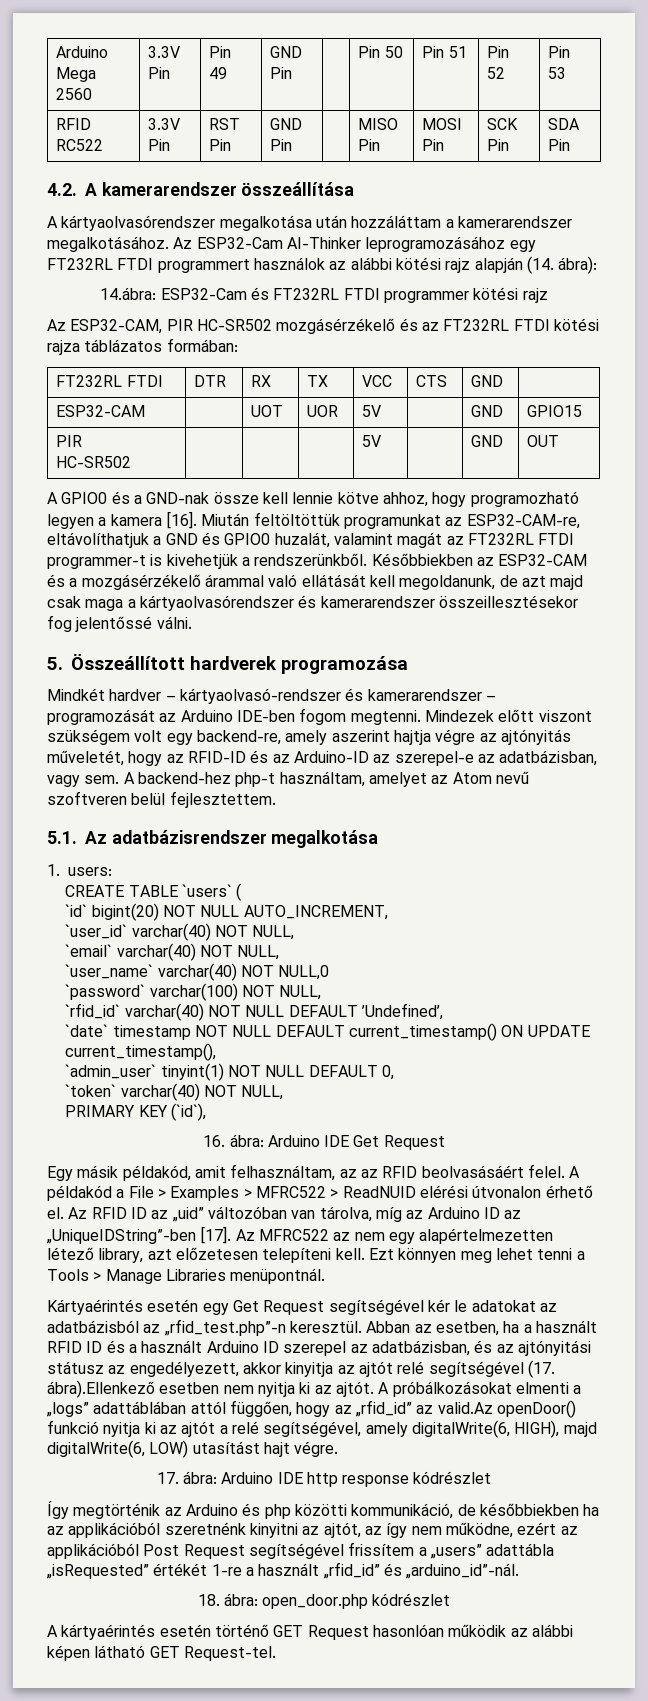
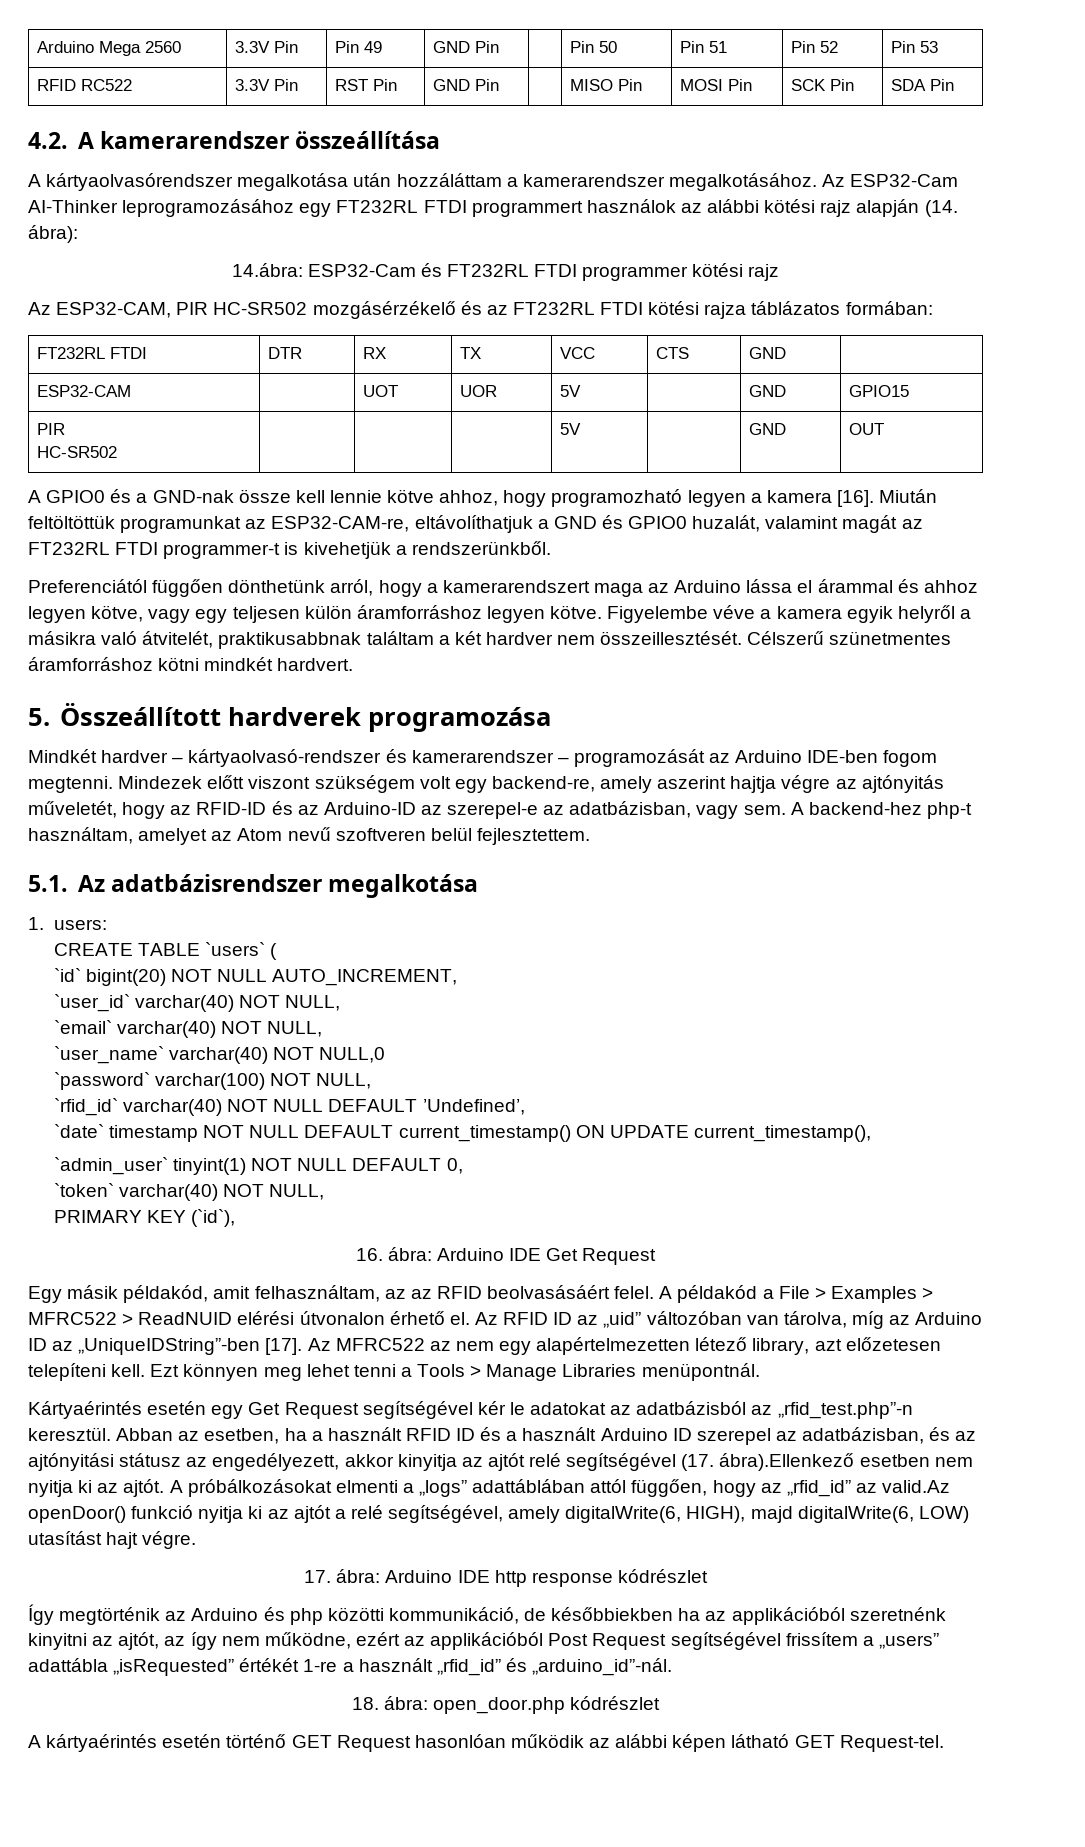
[371,553,588,566] [47,574,584,590] [47,595,578,611] [47,615,192,632] Későbbiekben az ESP32-CAM és a mozgásérzékelő árammal való ellátását kell megoldanunk, de azt majd csak maga a kártyaolvasórendszer és kamerarendszer összeillesztésekor fog jelentőssé válni. -> [28,579,978,597] [28,605,971,623] [28,631,952,649] [28,657,354,671] // Preferenciától függően dönthetünk arról, hogy a kamerarendszert maga az Arduino lássa el árammal és ahhoz legyen kötve, vagy egy teljesen külön áramforráshoz legyen kötve. Figyelembe véve a kamera egyik helyről a másikra való átvitelét, praktikusabbnak találtam a két hardver nem összeillesztését. Célszerű szünetmentes áramforráshoz kötni mindkét hardvert.

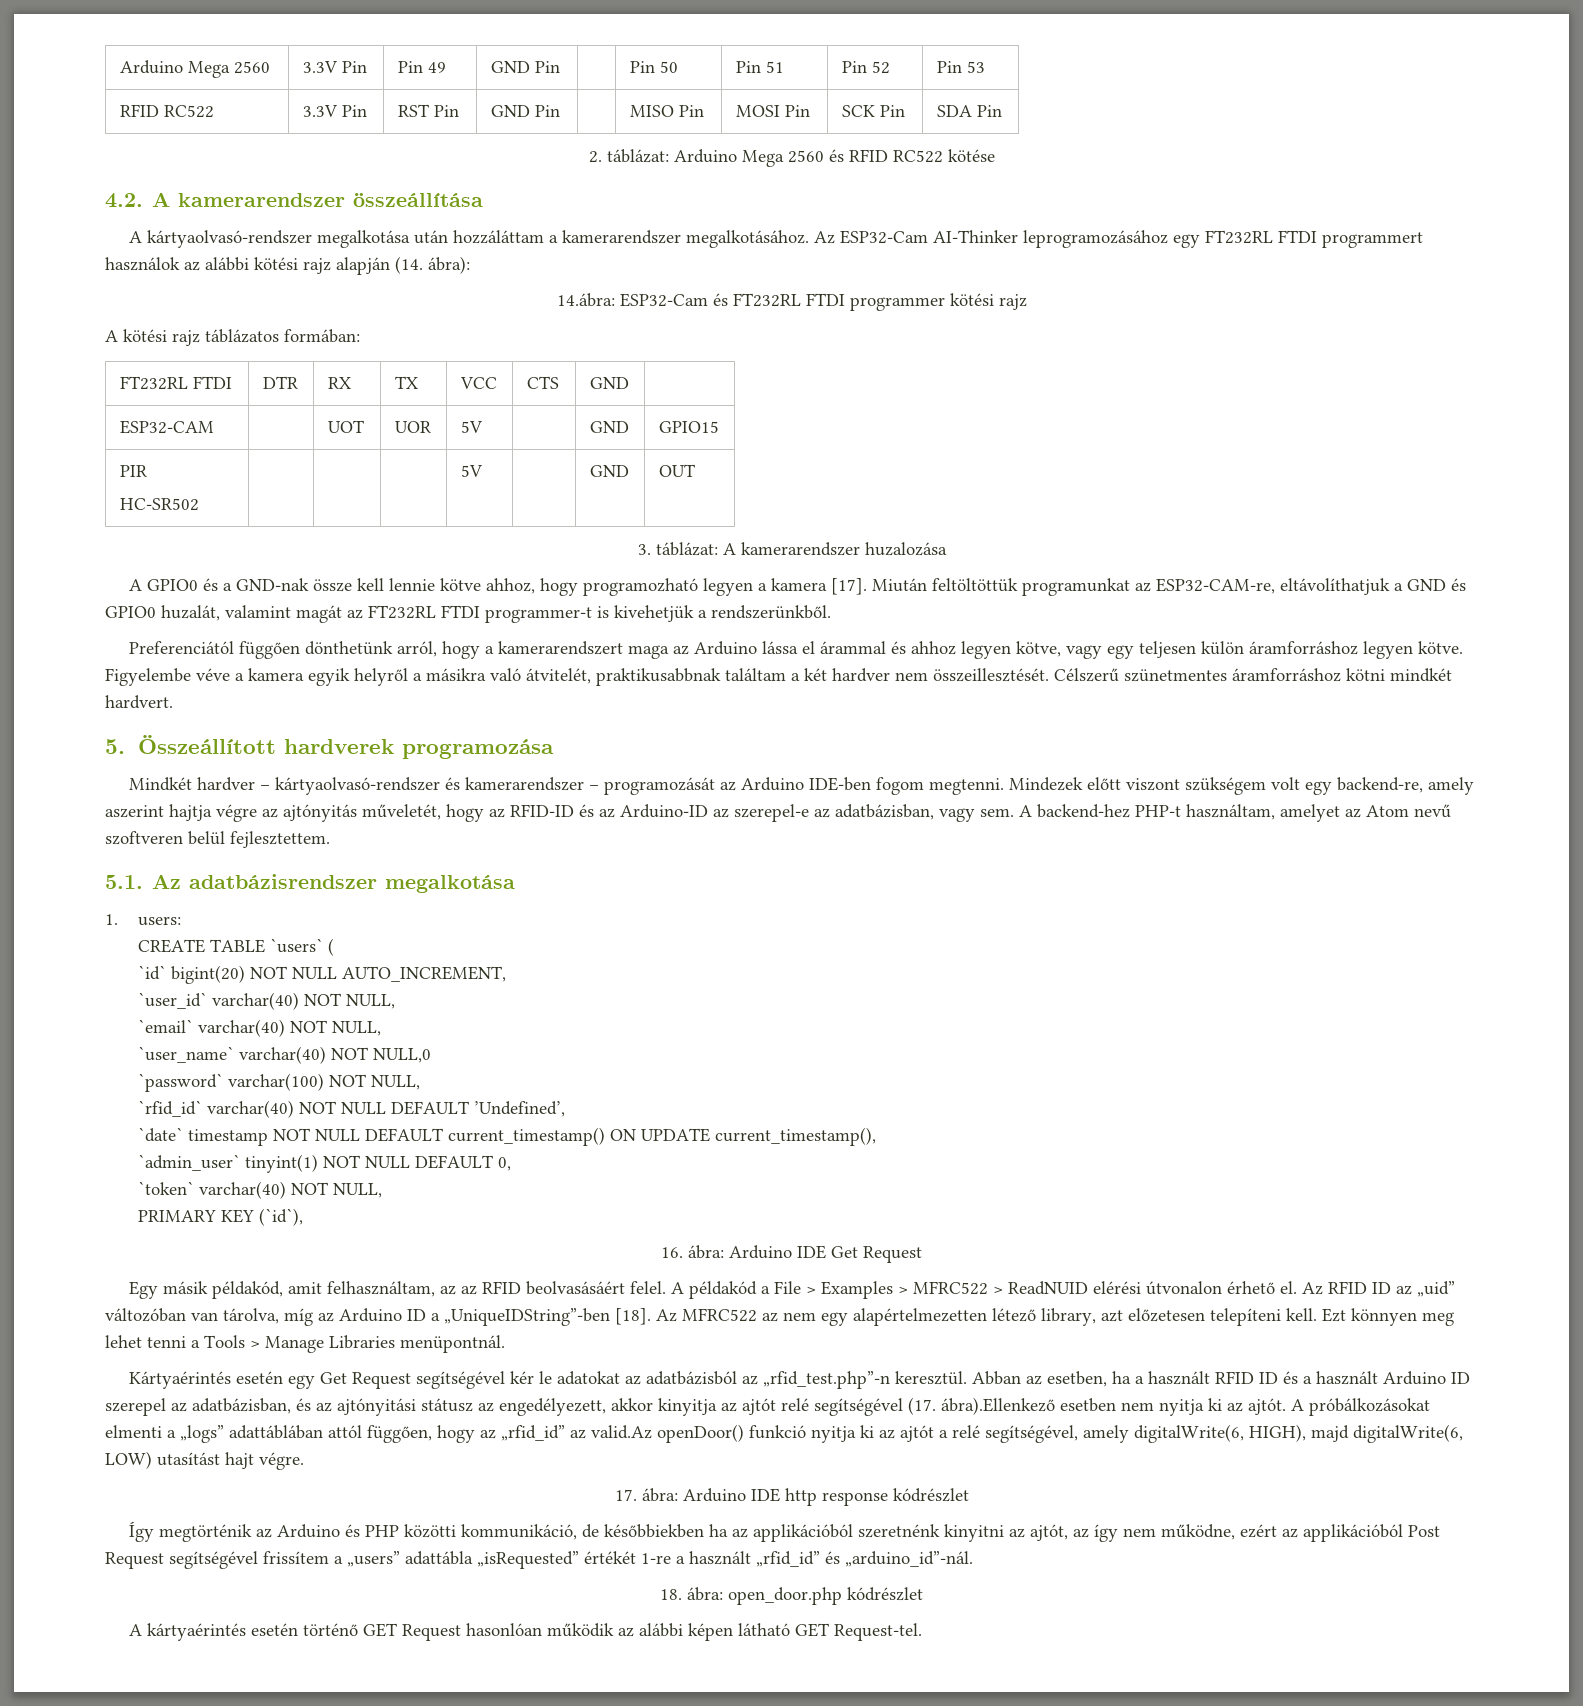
(955, 85) none -> [588,149,995,167] // 2. táblázat: Arduino Mega 2560 és RFID RC522 kötése
[46,173,234,191] kártyaolvasórendszer -> [147,230,313,248] kártyaolvasó-rendszer
[28,301,747,319] Az ESP32-CAM, PIR HC-SR502 mozgásérzékelő és az FT232RL FTDI kötési rajza -> [105,329,200,346] A kötési rajz
(885, 429) none -> [637,542,947,556] // 3. táblázat: A kamerarendszer huzalozása
[836,490,874,507] [16]. -> [831,578,868,595] [17].
[926,802,972,819] php-t -> [1135,805,1181,817] PHP-t
[52,1338,303,1355] az „UniqueIDString”-ben [17]. -> [431,1308,651,1326] a „UniqueIDString”-ben [18].
[289,1608,323,1625] php -> [365,1525,400,1537] PHP

